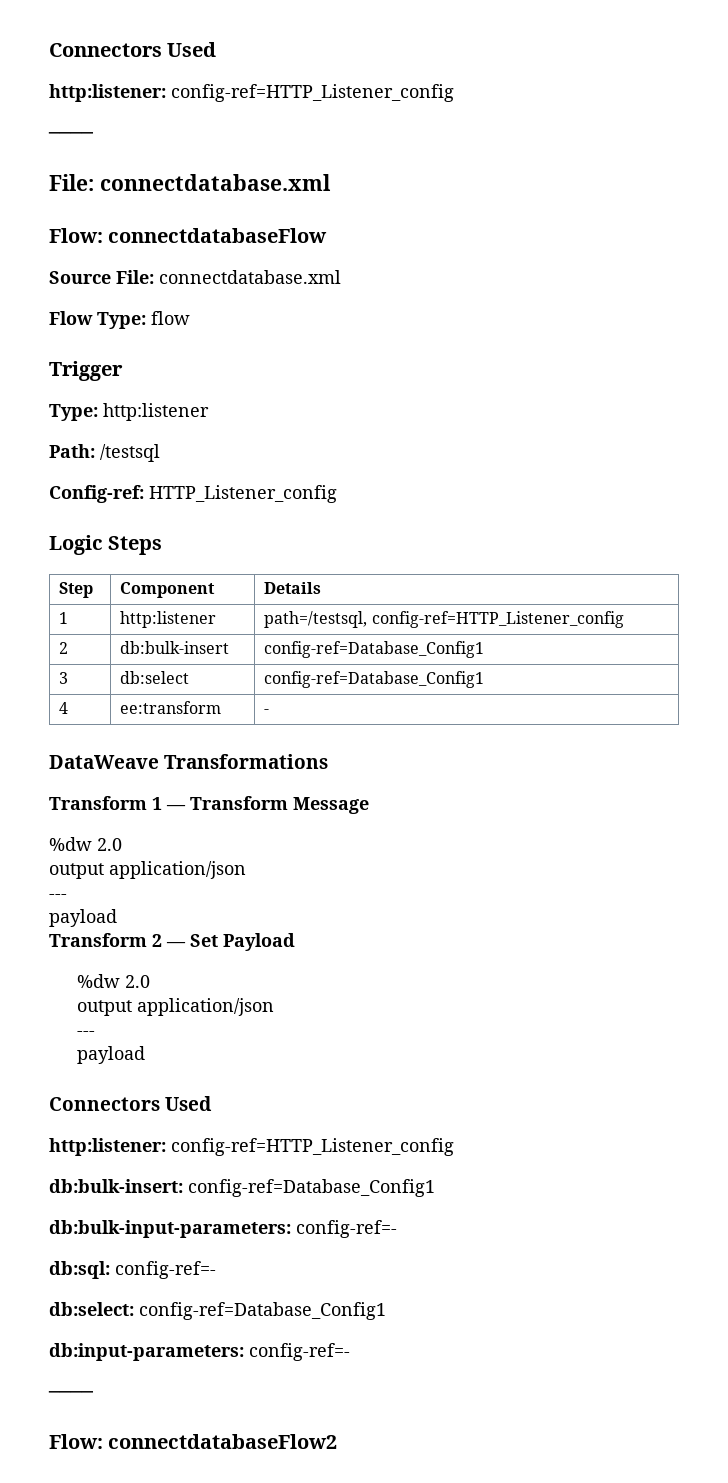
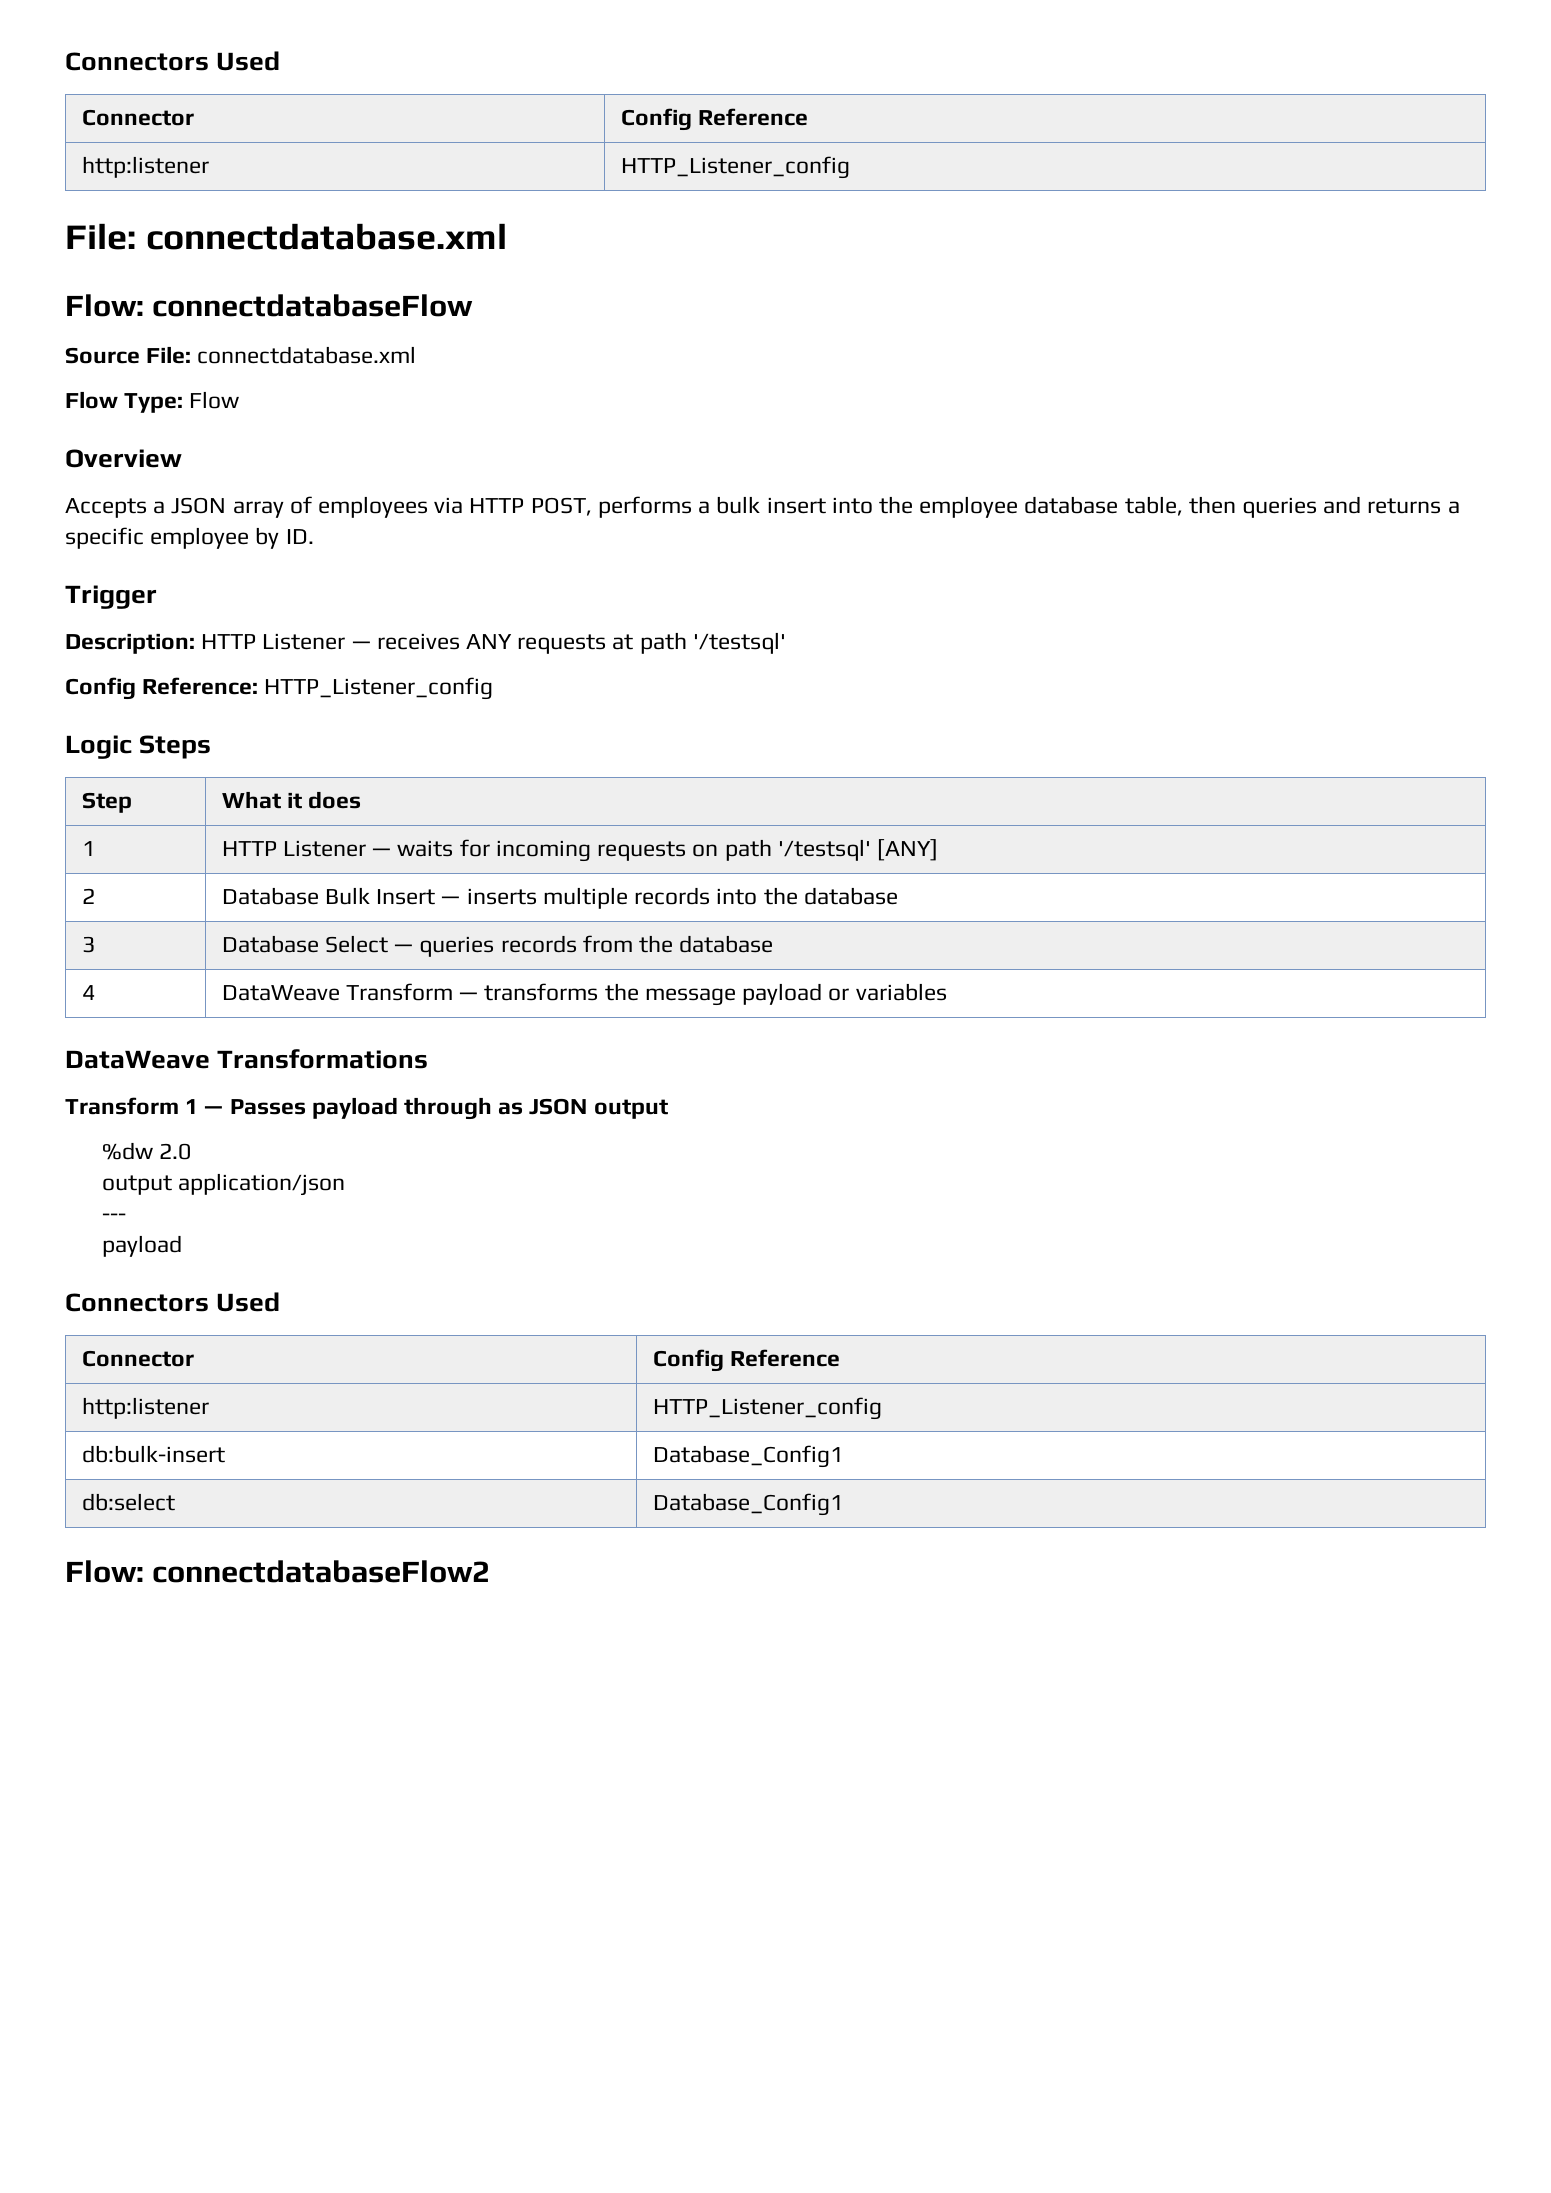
[49,42,217,57] [49,84,454,102] [48,132,94,139] Connectors Used // http:listener: config-ref=HTTP_Listener_config // ──── -> [65,51,281,71] [81,109,194,126] [620,108,809,131] [81,156,209,178] [620,156,850,179] Connectors Used // Connector | Config Reference // http:listener | HTTP_Listener_config
[151,311,190,325] [49,361,123,381] [49,403,209,421] [49,444,160,462] [49,485,337,503] [49,535,163,555] [59,582,94,598] [120,582,216,598] [264,582,322,594] [59,612,69,624] [120,611,217,628] [264,611,624,628] [59,642,69,654] [120,641,230,654] [264,641,485,658] [59,672,69,684] [120,671,190,684] [264,671,485,688] [59,702,69,714] [120,701,222,714] [264,709,270,714] flow // Trigger // Type: http:listener // Path: /testsql // Config-ref: HTTP_Listener_config // Logic Steps // Step | Component | Details // 1 | http:listener | path=/testsql, config-ref=HTTP_Listener_config // 2 | db:bulk-insert | config-ref=Database_Config1 // 3 | db:select | config-ref=Database_Config1 // 4 | ee:transform | - -> [189,391,240,409] [65,449,182,468] [65,496,1460,518] [65,527,314,549] [65,585,157,609] [65,632,786,654] [65,677,494,700] [65,735,212,759] [81,792,132,813] [221,791,362,809] [81,841,95,856] [221,839,938,862] [81,888,95,904] [221,887,898,909] [81,936,95,953] [221,935,774,957] [81,985,95,1000] [221,983,947,1006] Flow // Overview // Accepts a JSON array of employees via HTTP POST, performs a bulk insert into the employee database table, then queries and returns a specific employee by ID. // Trigger // Description: HTTP Listener — receives ANY requests at path '/testsql' // Config Reference: HTTP_Listener_config // Logic Steps // Step | What it does // 1 | HTTP Listener — waits for incoming requests on path '/testsql' [ANY] // 2 | Database Bulk Insert — inserts multiple records into the database // 3 | Database Select — queries records from the database // 4 | DataWeave Transform — transforms the message payload or variables
[190,796,369,814] [49,837,122,851] [49,861,246,879] [49,894,67,899] [49,909,117,927] [49,933,295,951] Transform Message // %dw 2.0 // output application/json // --- // payload // Transform 2 — Set Payload -> [229,1097,668,1120] Passes payload through as JSON output
[49,1138,454,1156] [49,1179,435,1197] [49,1220,397,1238] [49,1261,216,1279] [49,1302,386,1320] [49,1343,350,1361] [48,1391,94,1398] // http:listener: config-ref=HTTP_Listener_config // db:bulk-insert: config-ref=Database_Config1 // db:bulk-input-parameters: config-ref=- // db:sql: config-ref=- // db:select: config-ref=Database_Config1 // db:input-parameters: config-ref=- // ──── -> [81,1350,194,1367] [652,1349,841,1372] [81,1397,209,1419] [652,1397,882,1420] [81,1445,225,1463] [652,1445,843,1468] [81,1493,175,1511] [652,1493,843,1516] // Connector | Config Reference // http:listener | HTTP_Listener_config // db:bulk-insert | Database_Config1 // db:select | Database_Config1

